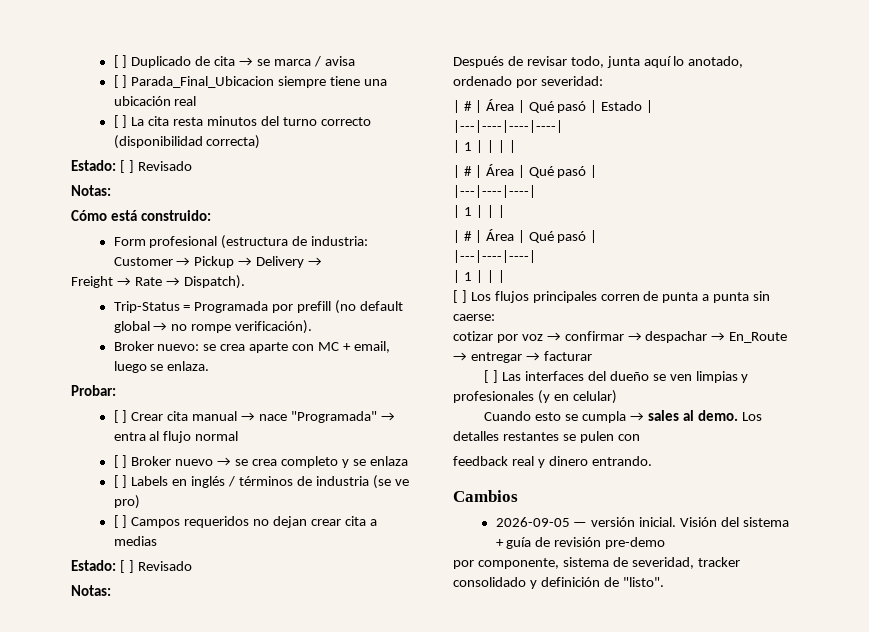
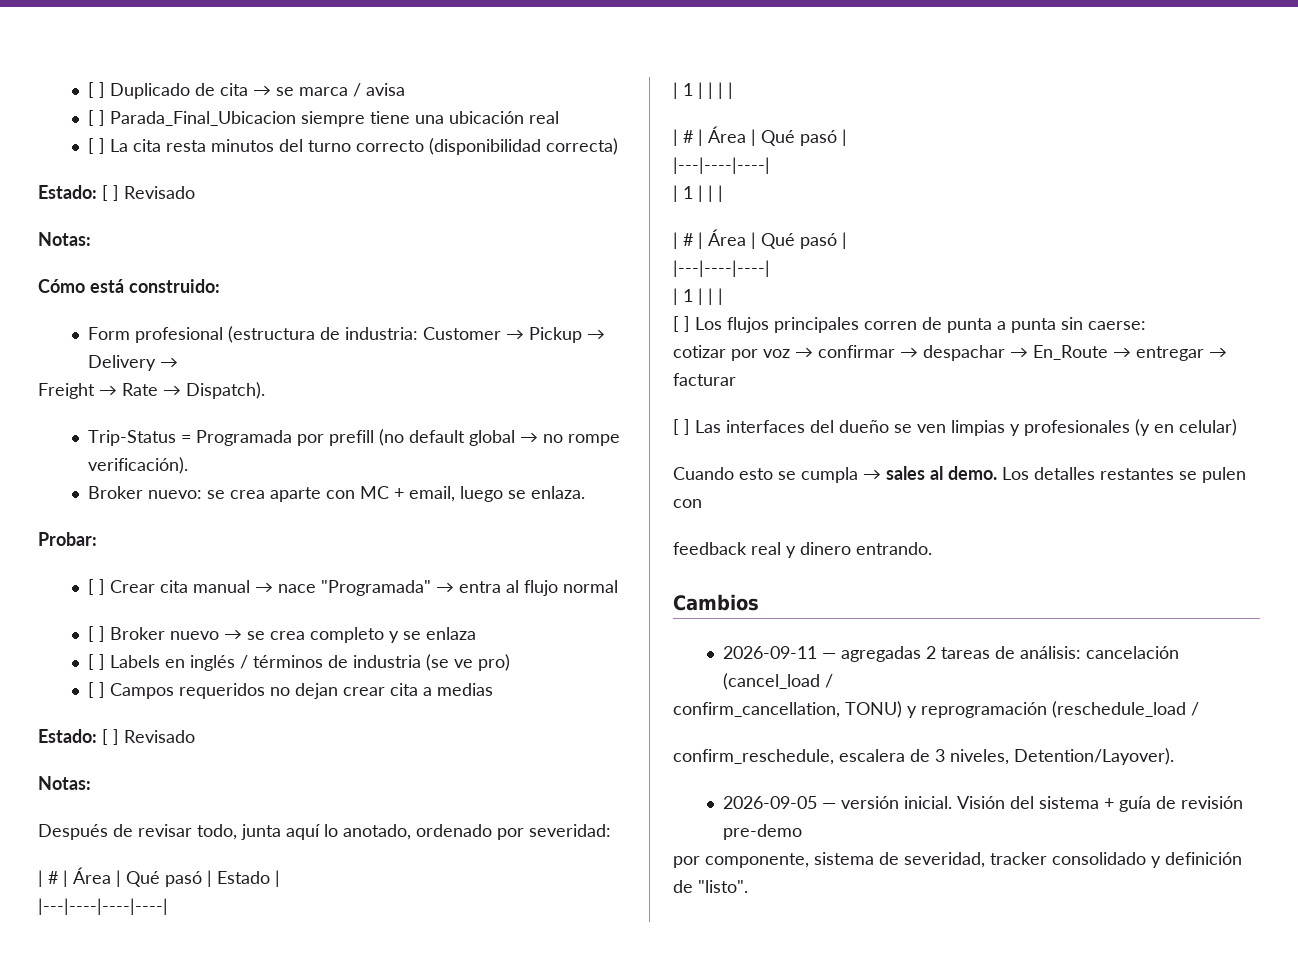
(518, 496) none -> [723,646,1180,662] [723,673,834,690] [673,701,1199,718] [673,748,1174,765] // 2026-09-11 — agregadas 2 tareas de análisis: cancelación (cancel_load / // confirm_cancellation, TONU) y reprogramación (reschedule_load / // confirm_reschedule, escalera de 3 niveles, Detention/Layover).

